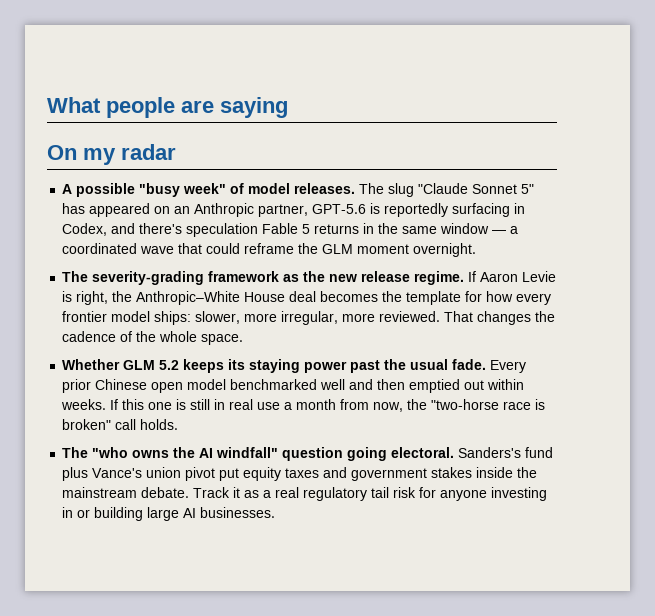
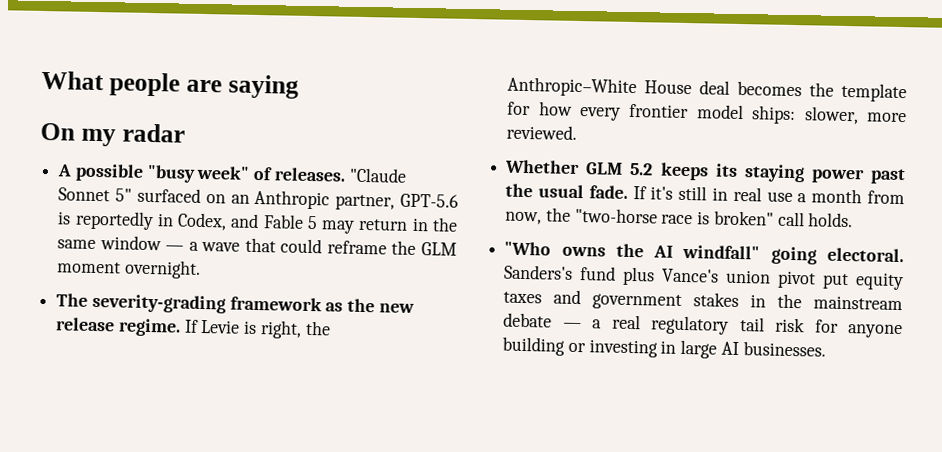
[248,183,415,197] model releases. The slug -> [273,167,346,182] releases.
[62,203,151,217] has appeared -> [136,187,201,203] surfaced
[452,203,511,217] surfacing -> (154, 220) none
[139,223,360,237] there's speculation Fable 5 returns -> [262,214,409,234] Fable 5 may return
[62,243,138,254] coordinated -> (199, 246) none
[480,272,519,282] Aaron -> (199, 326) none
[281,311,376,325] irregular, more -> (907, 117) none
[444,311,556,325] [62,331,244,345] That changes the cadence of the whole space. -> (578, 132) none
[490,360,527,373] [62,379,525,393] [61,399,187,410] Every prior Chinese open model benchmarked well and then emptied out within weeks. If this one is -> [632,186,674,200] If it's
[62,447,129,458] The "who -> [504,241,552,256] "Who
[282,447,344,461] question -> (761, 252) none
[476,467,514,478] inside -> [750,294,767,308] in
[141,487,260,498] debate. Track it as -> [503,312,582,329] debate —
[491,487,548,501] [62,507,144,521] investing in or building -> [502,336,677,358] building or investing in

